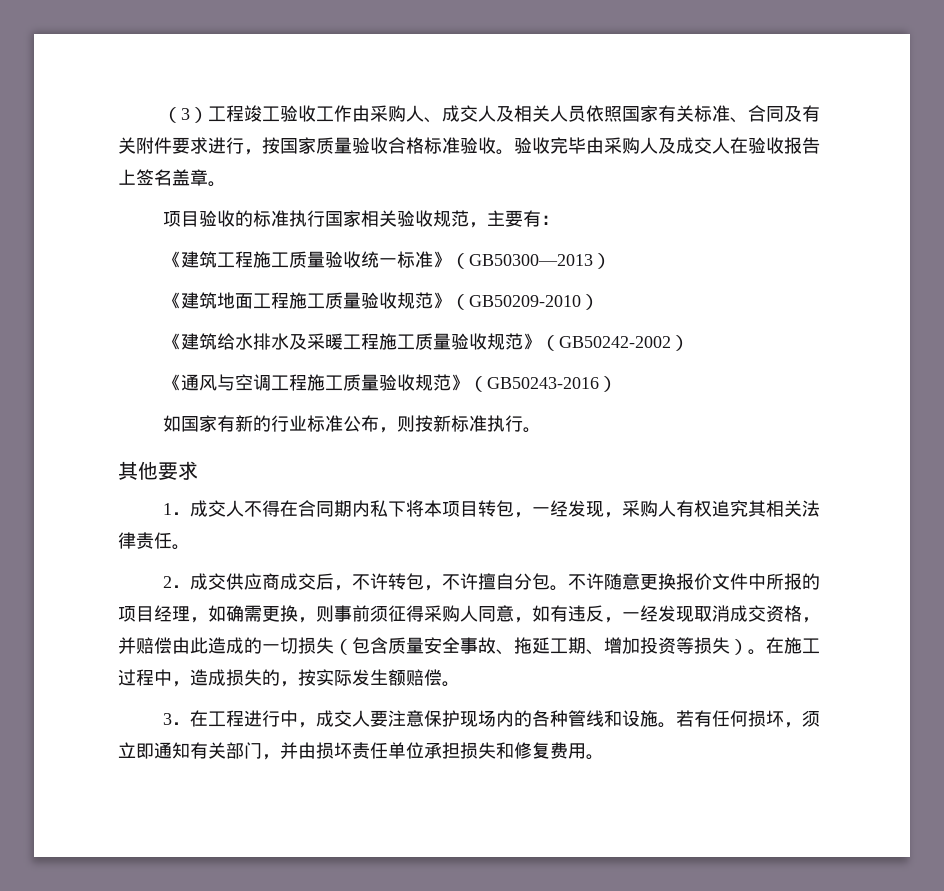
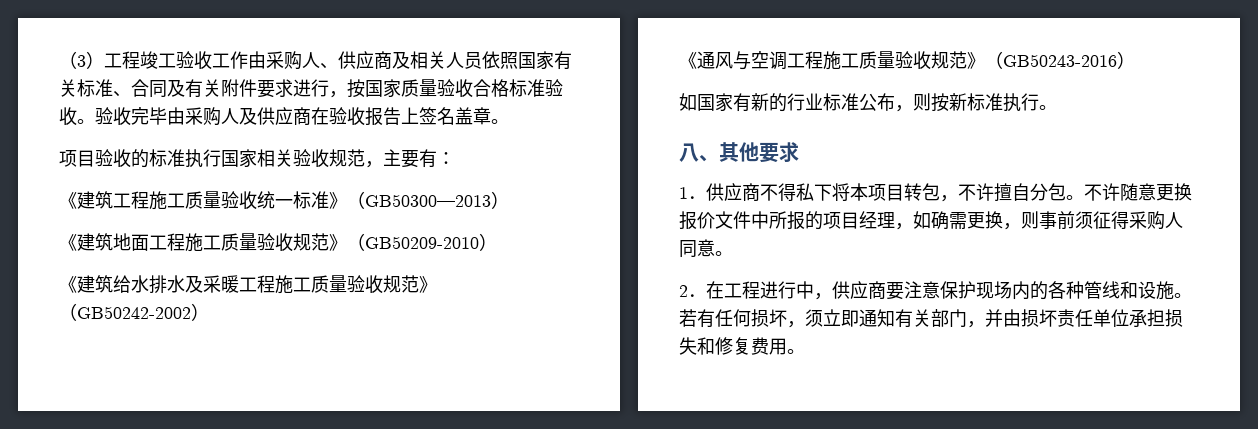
[441,105,496,122] 成交人 -> [338,51,392,69] 供应商
[676,137,730,154] 成交人 -> [257,107,311,125] 供应商
(541, 430) none -> [679,143,719,162] 八、
[189,500,370,517] 成交人不得在合同期内 -> [706,183,796,201] 供应商不得
[531,500,820,518] [118,532,190,550] [162,573,442,591] 一经发现，采购人有权追究其相关法律责任。 // 2．成交供应商成交后，不许转包， -> (958, 198) none
[514,605,820,623] [118,637,820,655] [118,669,460,687] [162,713,172,725] ，如有违反，一经发现取消成交资格，并赔偿由此造成的一切损失（包含质量安全事故、拖延工期、增加投资等损失）。在施工过程中，造成损失的，按实际发生额赔偿。 // 3 -> [715,251,733,256] [679,285,688,297] 。 // 2
[315,710,370,727] 成交人 -> [832,281,886,299] 供应商

